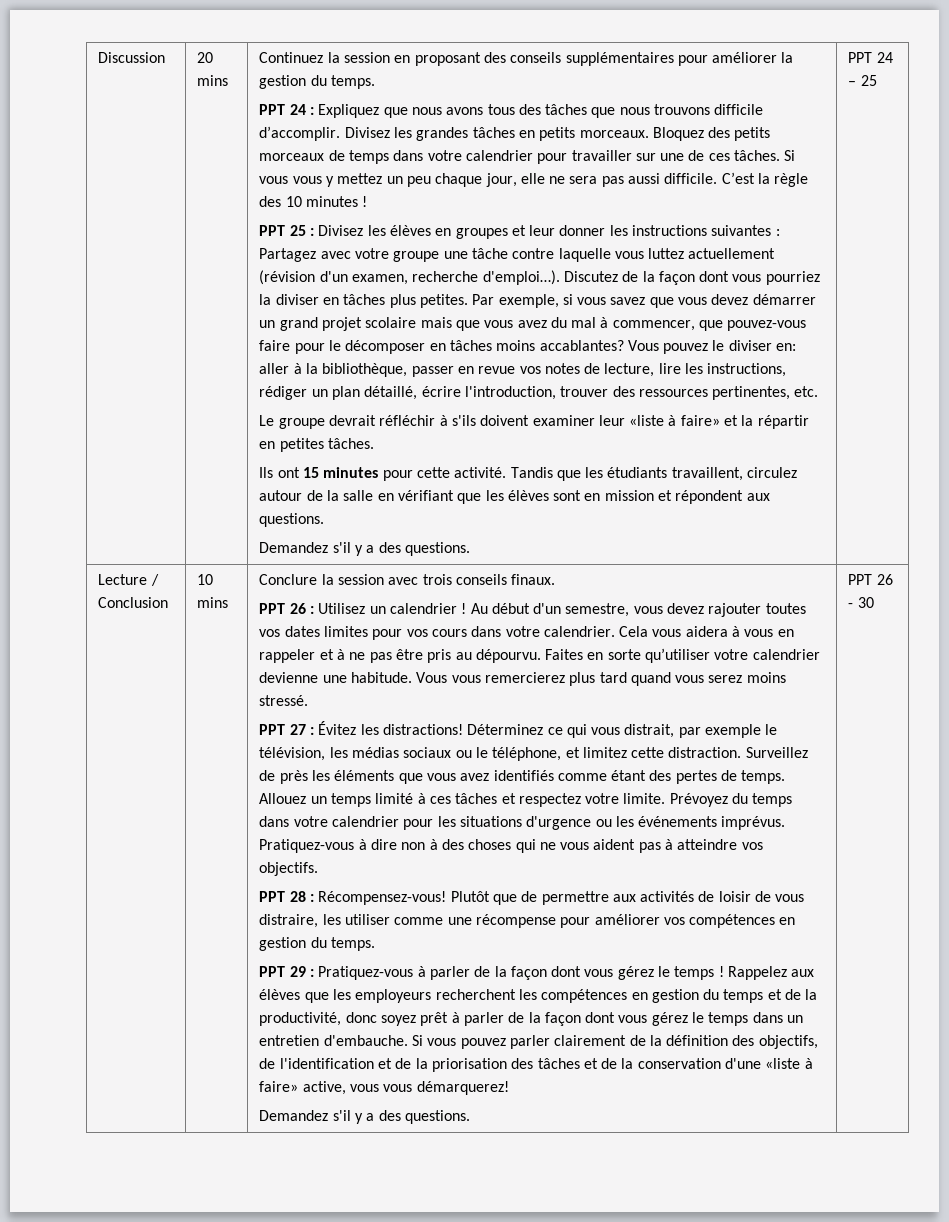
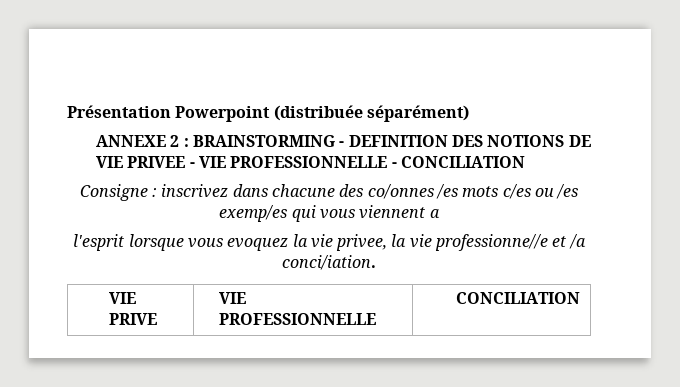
[98,52,166,63] [197,52,214,63] [197,75,229,86] [259,52,794,66] [259,75,375,89] [259,104,764,118] [259,126,771,141] [259,150,796,164] [259,172,809,187] [259,196,368,207] [259,225,780,239] [259,248,776,262] [259,270,820,285] [259,294,816,308] [259,317,807,331] [259,340,797,354] [259,363,787,377] [259,386,819,400] [259,415,809,429] [259,438,374,452] [259,467,798,481] [259,490,770,504] [259,513,325,527] [259,542,470,556] [848,52,893,63] [848,75,877,86] [98,574,159,586] [98,597,169,608] [197,574,214,585] [197,597,229,608] [259,574,556,585] [259,603,806,617] [259,626,794,640] [259,648,820,663] [259,672,786,686] [259,695,309,706] [259,721,778,738] [259,747,808,761] [259,770,786,784] [259,793,793,807] [259,816,786,830] [259,839,763,853] [259,862,319,876] [259,891,805,905] [259,914,796,928] [259,937,375,951] [259,966,815,980] [259,989,818,1003] [259,1012,804,1026] [259,1035,818,1049] [259,1058,813,1072] [259,1081,509,1095] [259,1110,470,1124] [848,574,893,585] [848,597,874,608] Discussion | 20 mins | Continuez la session en proposant des conseils supplémentaires pour améliorer la gestion du temps. // PPT 24 : Expliquez que nous avons tous des tâches que nous trouvons difficile d’accomplir. Divisez les grandes tâches en petits morceaux. Bloquez des petits morceaux de temps dans votre calendrier pour travailler sur une de ces tâches. Si vous vous y mettez un peu chaque jour, elle ne sera pas aussi difficile. C’est la règle des 10 minutes ! // PPT 25 : Divisez les élèves en groupes et leur donner les instructions suivantes : Partagez avec votre groupe une tâche contre laquelle vous luttez actuellement (révision d'un examen, recherche d'emploi…). Discutez de la façon dont vous pourriez la diviser en tâches plus petites. Par exemple, si vous savez que vous devez démarrer un grand projet scolaire mais que vous avez du mal à commencer, que pouvez-vous faire pour le décomposer en tâches moins accablantes? Vous pouvez le diviser en: aller à la bibliothèque, passer en revue vos notes de lecture, lire les instructions, rédiger un plan détaillé, écrire l'introduction, trouver des ressources pertinentes, etc. // Le groupe devrait réfléchir à s'ils doivent examiner leur «liste à faire» et la répartir en petites tâches. // Ils ont 15 minutes pour cette activité. Tandis que les étudiants travaillent, circulez autour de la salle en vérifiant que les élèves sont en mission et répondent aux questions. // Demandez s'il y a des questions. | PPT 24 – 25 // Lecture / Conclusion | 10 mins | Conclure la session avec trois conseils finaux. // PPT 26 : Utilisez un calendrier ! Au début d'un semestre, vous devez rajouter toutes vos dates limites pour vos cours dans votre calendrier. Cela vous aidera à vous en rappeler et à ne pas être pris au dépourvu. Faites en sorte qu’utiliser votre calendrier devienne une habitude. Vous vous remercierez plus tard quand vous serez moins stressé. // PPT 27 : Évitez les distractions! Déterminez ce qui vous distrait, par exemple le télévision, les médias sociaux ou le téléphone, et limitez cette distraction. Surveillez de près les éléments que vous avez identifiés comme étant des pertes de temps. Allouez un temps limité à ces tâches et respectez votre limite. Prévoyez du temps dans votre calendrier pour les situations d'urgence ou les événements imprévus. Pratiquez-vous à dire non à des choses qui ne vous aident pas à atteindre vos objectifs. // PPT 28 : Récompensez-vous! Plutôt que de permettre aux activités de loisir de vous distraire, les utiliser comme une récompense pour améliorer vos compétences en gestion du temps. // PPT 29 : Pratiquez-vous à parler de la façon dont vous gérez le temps ! Rappelez aux élèves que les employeurs recherchent les compétences en gestion du temps et de la productivité, donc soyez prêt à parler de la façon dont vous gérez le temps dans un entretien d'embauche. Si vous pouvez parler clairement de la définition des objectifs, de l'identification et de la priorisation des tâches et de la conservation d'une «liste à faire» active, vous vous démarquerez! // Demandez s'il y a des questions. | PPT 26 - 30 -> [67,105,469,122] [96,135,591,147] [96,156,526,168] [79,184,579,201] [219,205,440,222] [73,234,586,251] [282,255,376,270] [108,292,136,304] [108,313,157,325] [219,292,247,304] [219,313,377,325] [455,292,580,304] Présentation Powerpoint (distribuée séparément) // ANNEXE 2 : BRAINSTORMING - DEFINITION DES NOTIONS DE VIE PRIVEE - VIE PROFESSIONNELLE - CONCILIATION // Consigne : inscrivez dans chacune des co/onnes /es mots c/es ou /es exemp/es qui vous viennent a // l'esprit lorsque vous evoquez la vie privee, la vie professionne//e et /a conci/iation. // VIE PRIVE | VIE PROFESSIONNELLE | CONCILIATION

